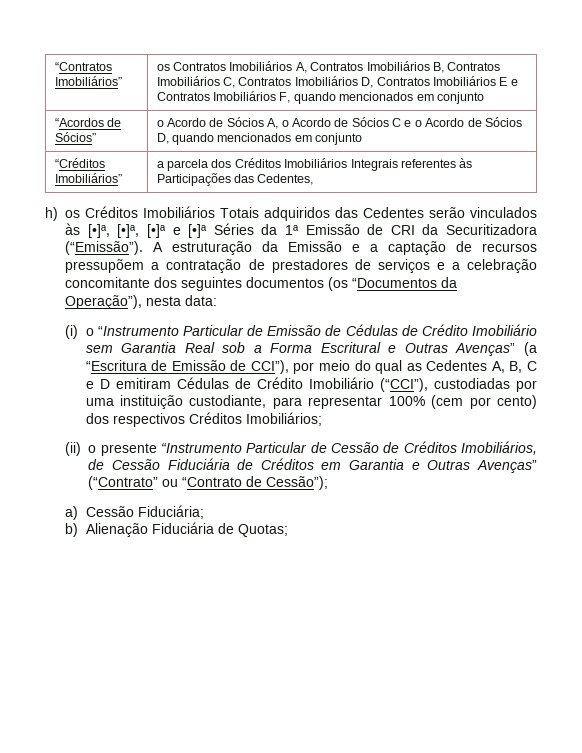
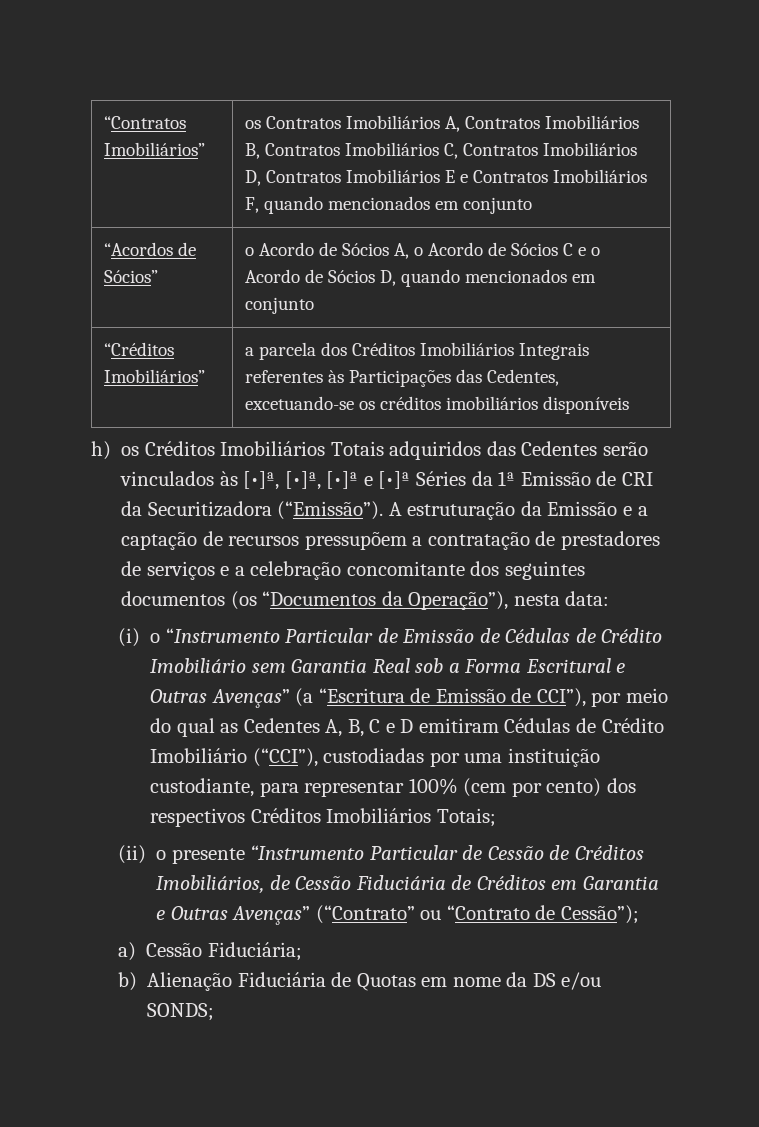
(314, 179) none -> [245,396,630,414] excetuando-se os créditos imobiliários disponíveis
[245,412,322,426] Imobiliários; -> [326,808,496,827] Imobiliários Totais;
[237,524,288,537] Quotas; -> [356,972,602,991] [147,1003,215,1021] Quotas em nome da DS e/ou SONDS;

